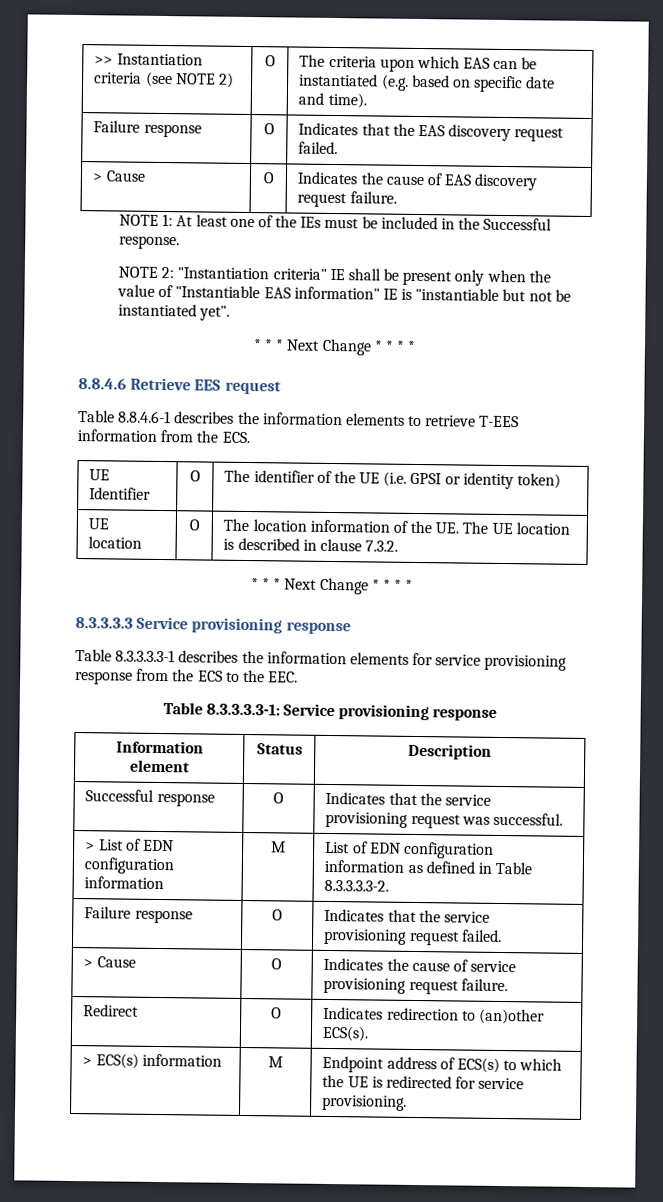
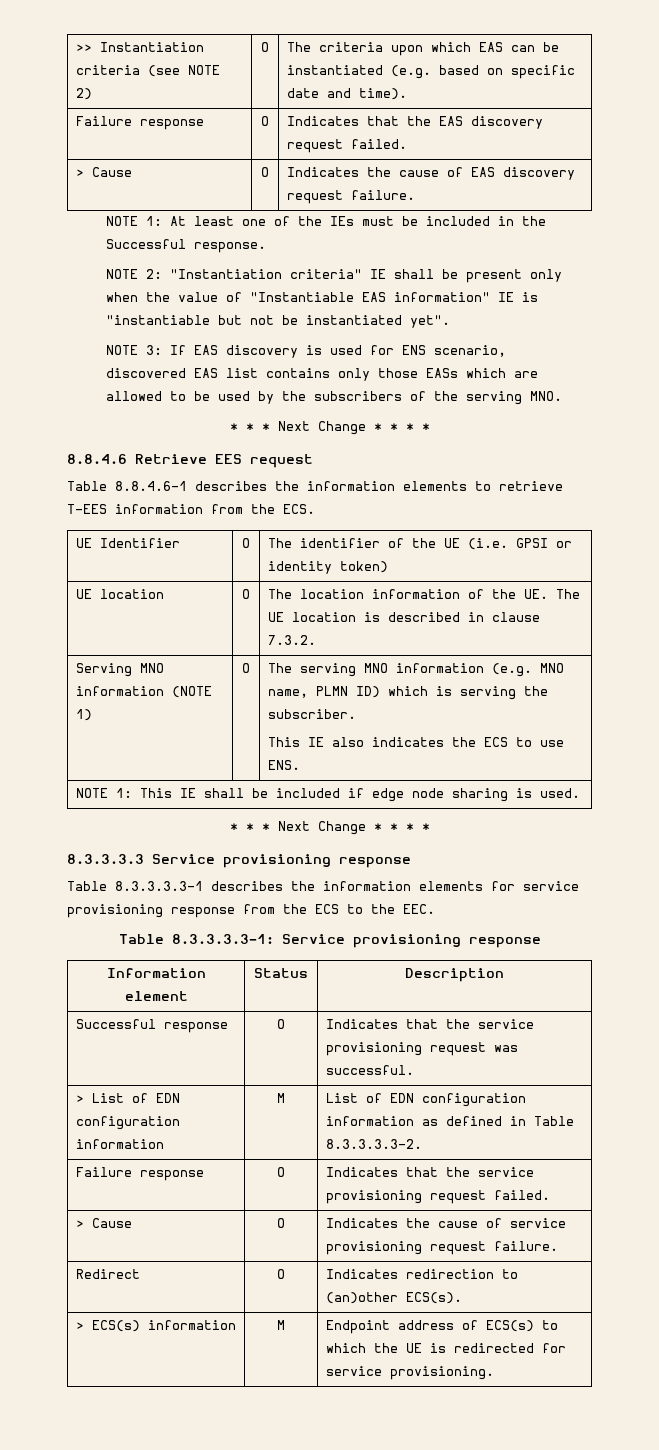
(231, 313) none -> [105,345,506,358] [105,368,538,381] [105,391,562,405] // NOTE 3: If EAS discovery is used for ENS scenario, discovered EAS list contains only those EASs which are allowed to be used by the subscribers of the serving MNO.
(399, 546) none -> [75,663,164,677] [75,686,212,698] [75,709,92,721] [242,663,250,673] [267,663,564,677] [267,686,548,700] [267,709,356,719] [267,737,564,747] [267,760,300,770] [75,788,580,802] // Serving MNO information (NOTE 1) | O | The serving MNO information (e.g. MNO name, PLMN ID) which is serving the subscriber. // This IE also indicates the ECS to use ENS. // NOTE 1: This IE shall be included if edge node sharing is used.

